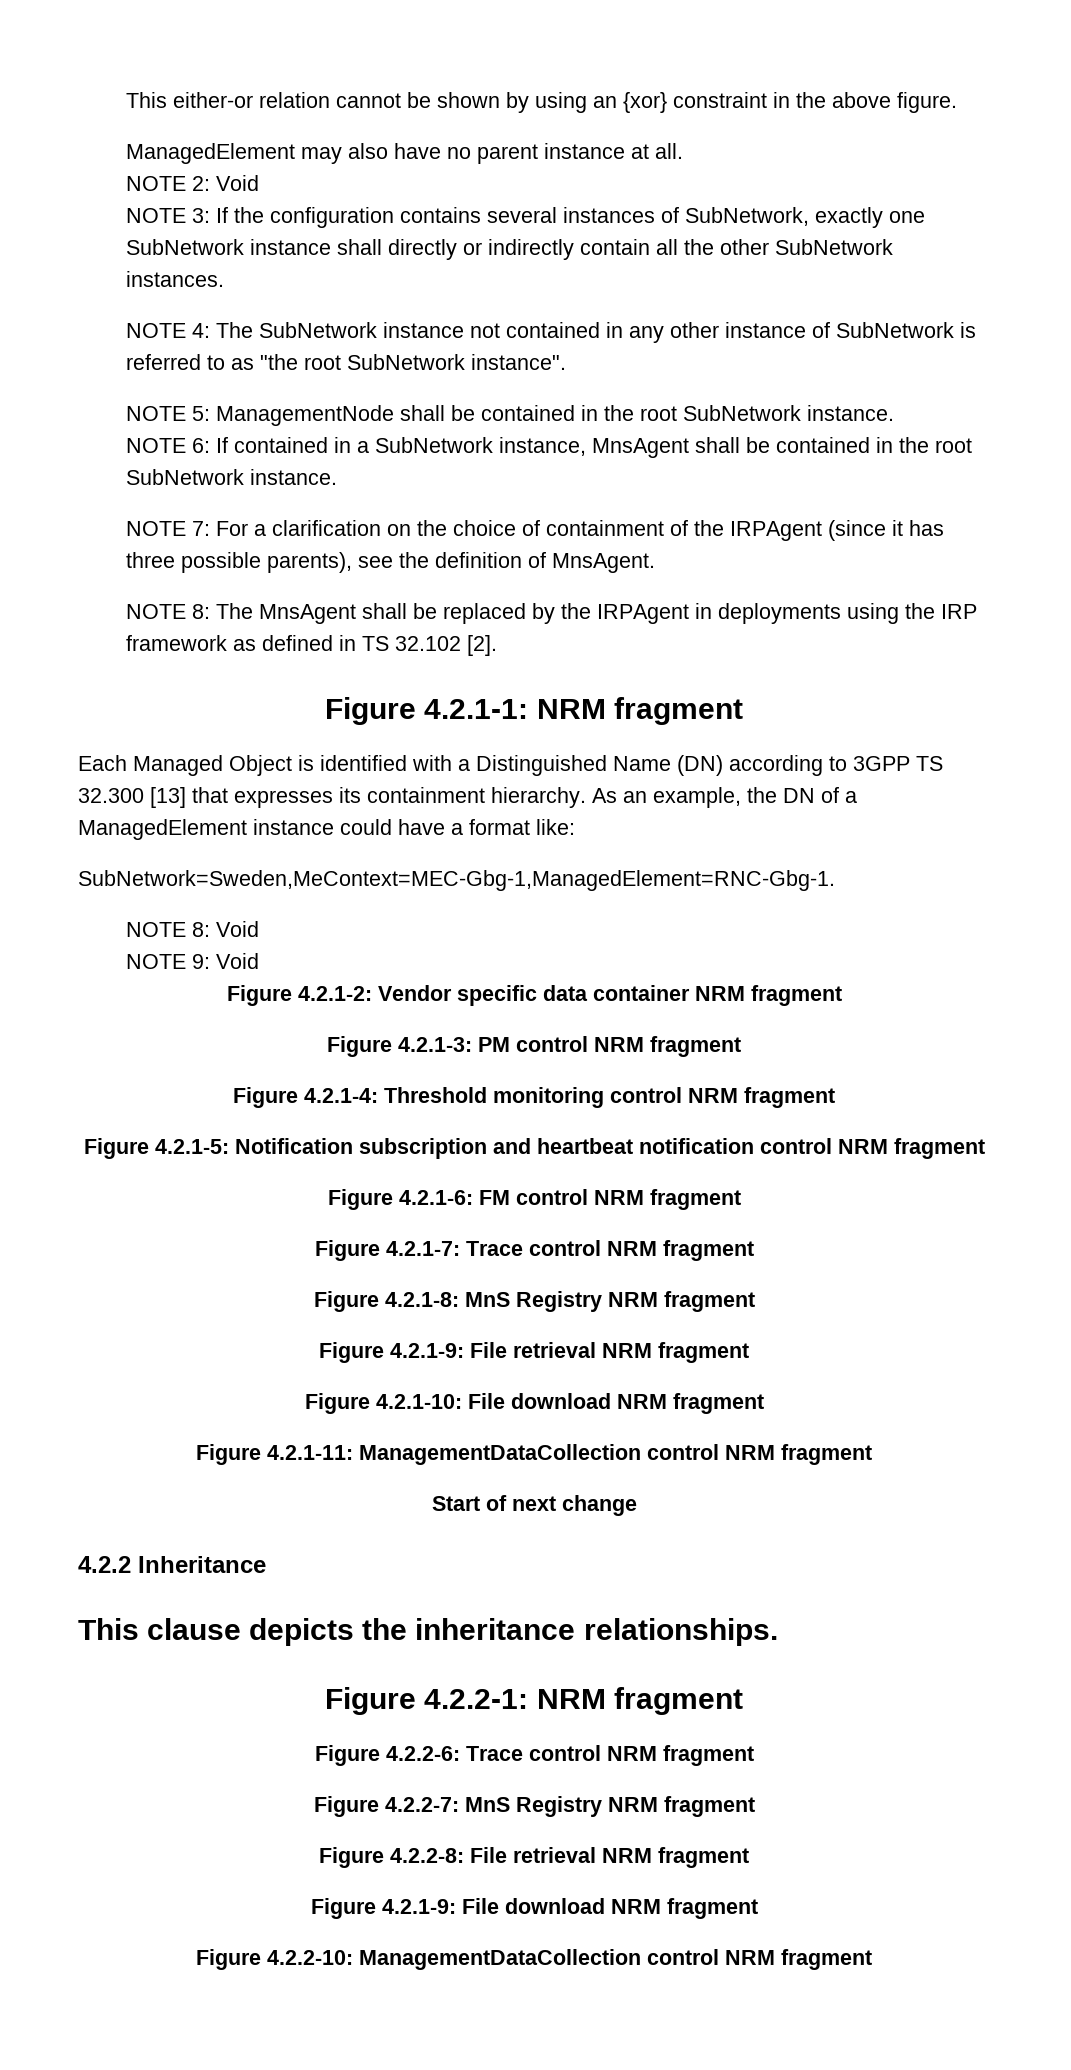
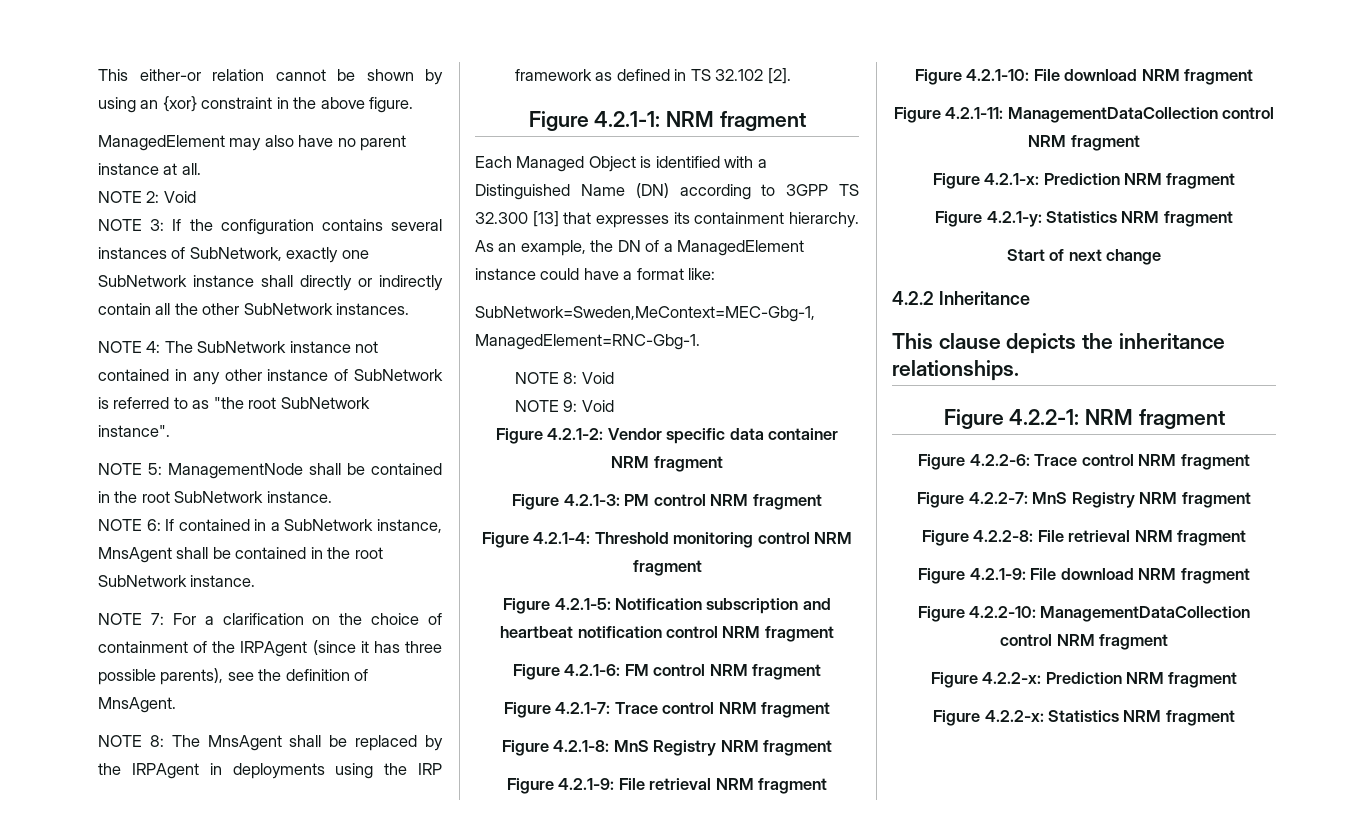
(872, 1454) none -> [932,173,1236,189] [935,211,1233,227] // Figure 4.2.1-x: Prediction NRM fragment // Figure 4.2.1-y: Statistics NRM fragment
(872, 1959) none -> [930,672,1238,688] [933,710,1235,726] // Figure 4.2.2-x: Prediction NRM fragment // Figure 4.2.2-x: Statistics NRM fragment

